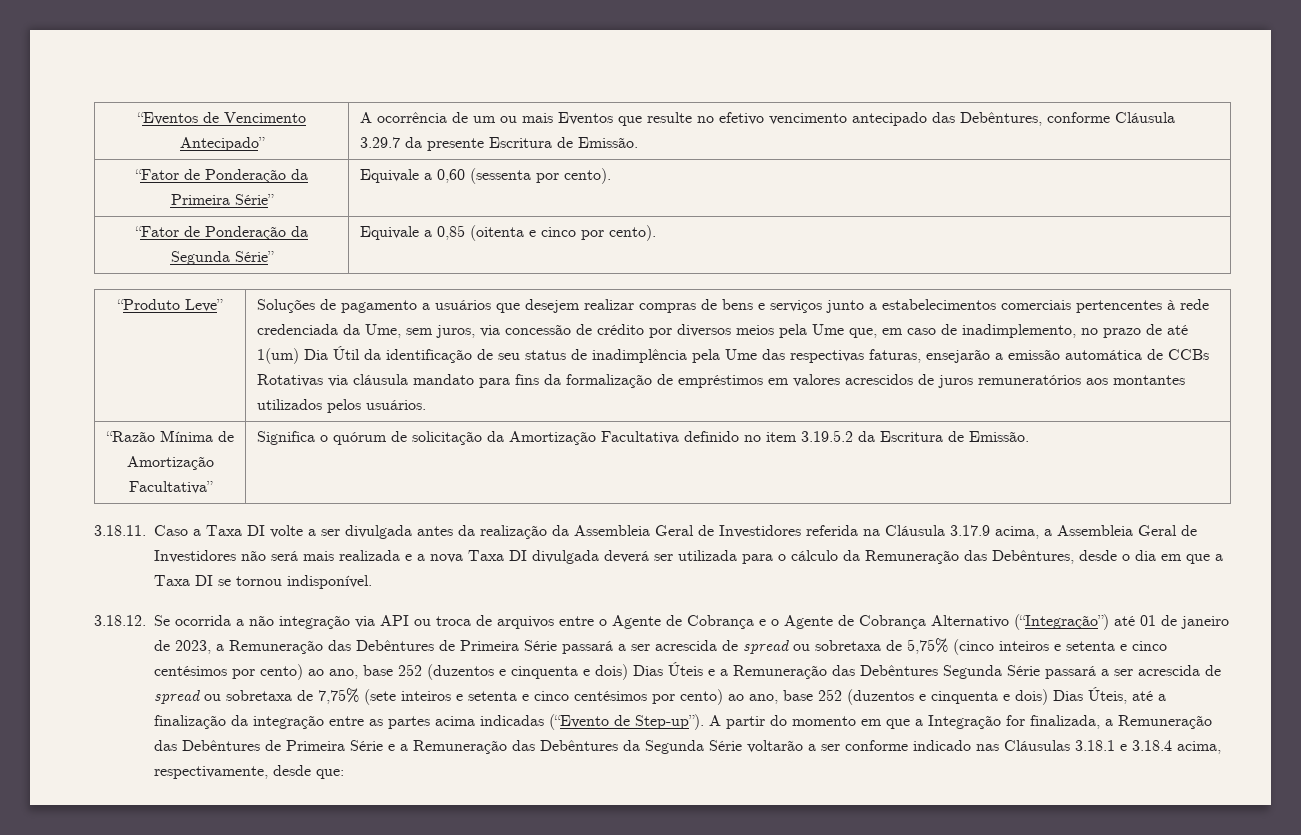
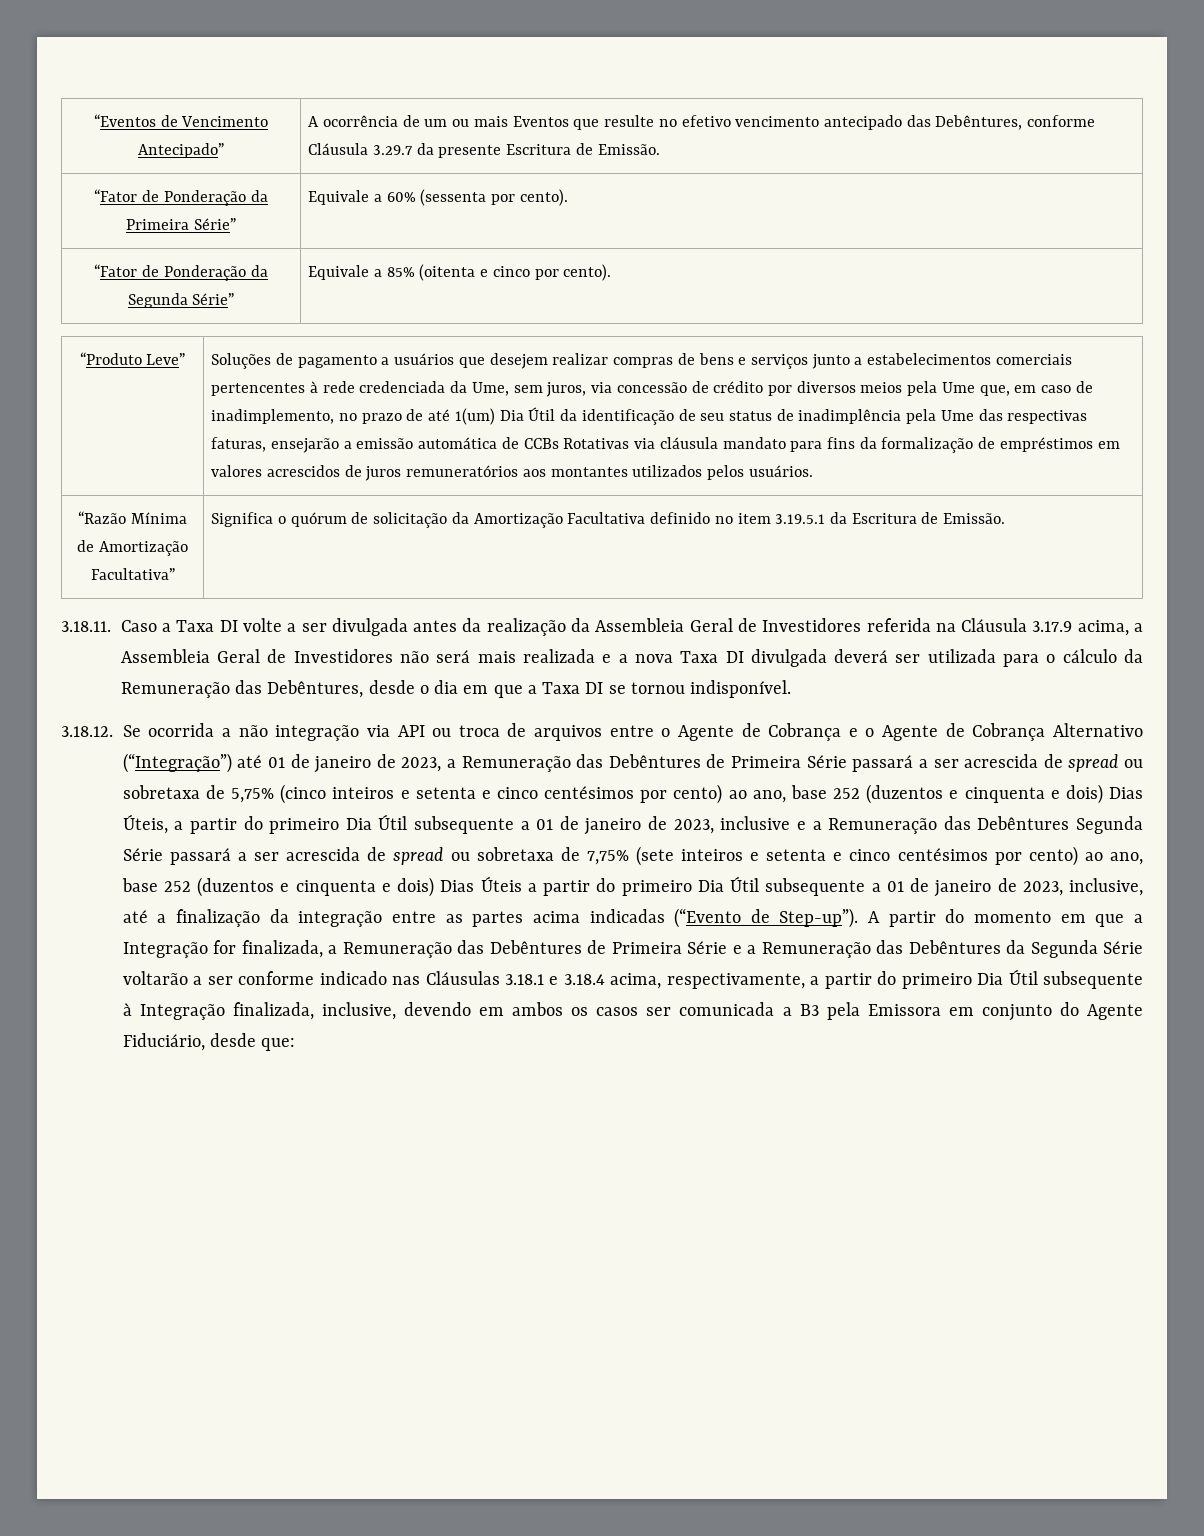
[437,169,466,183] 0,60 -> [386,192,416,202] 60%
[437,225,466,240] 0,85 -> [386,267,415,277] 85%
[801,430,854,442] 3.19.5.2 -> [775,514,826,524] 3.19.5.1
[668,662,703,676] Úteis -> [122,814,791,835] Úteis, a partir do primeiro Dia Útil subsequente a 01 de janeiro de 2023, inclusive
[1088,687,1127,704] Úteis, -> [480,876,1144,897] Úteis a partir do primeiro Dia Útil subsequente a 01 de janeiro de 2023, inclusive,
(268, 772) none -> [810,969,1144,989] [122,1002,1144,1021] [122,1033,205,1051] a partir do primeiro Dia Útil subsequente à Integração finalizada, inclusive, devendo em ambos os casos ser comunicada a B3 pela Emissora em conjunto do Agente Fiduciário,

